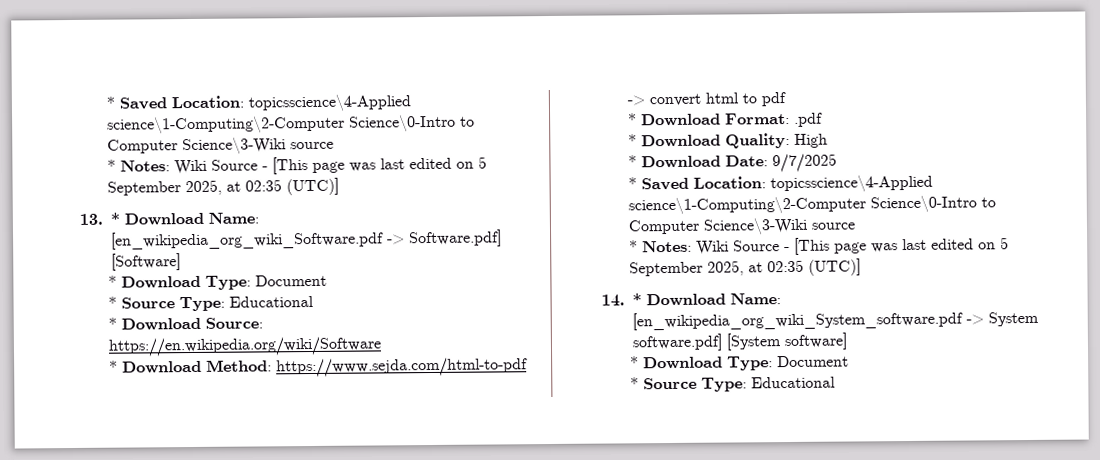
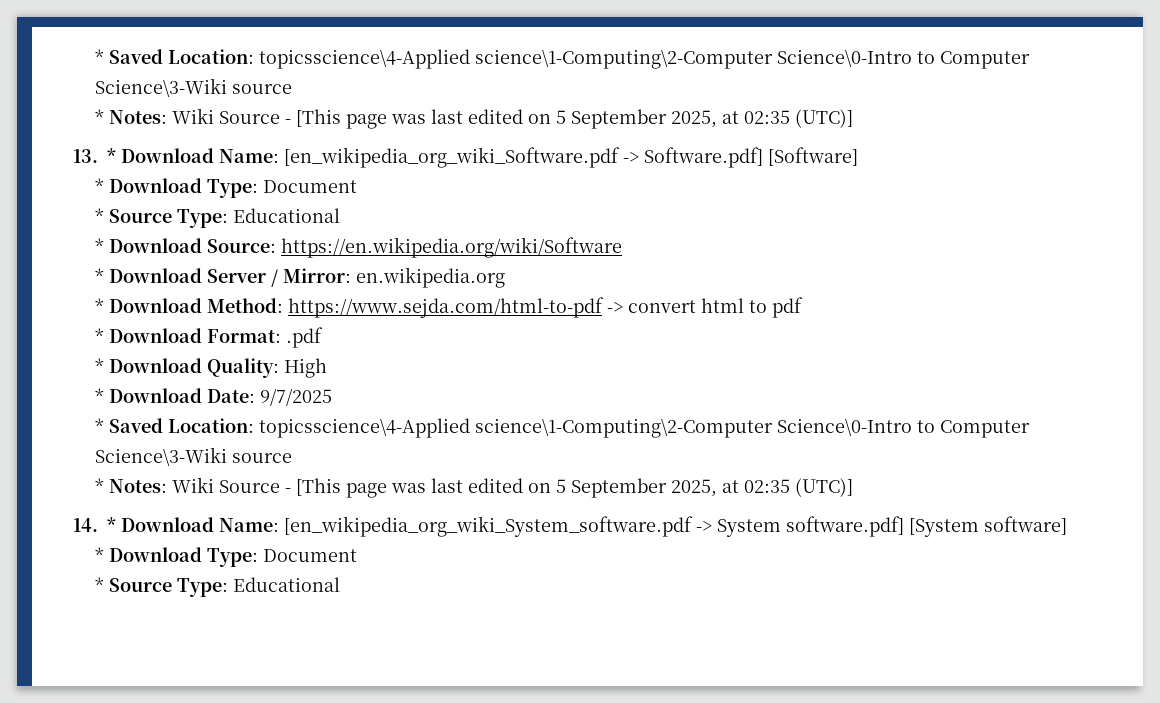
(383, 346) none -> [94,267,505,288] // * Download Server / Mirror: en.wikipedia.org

